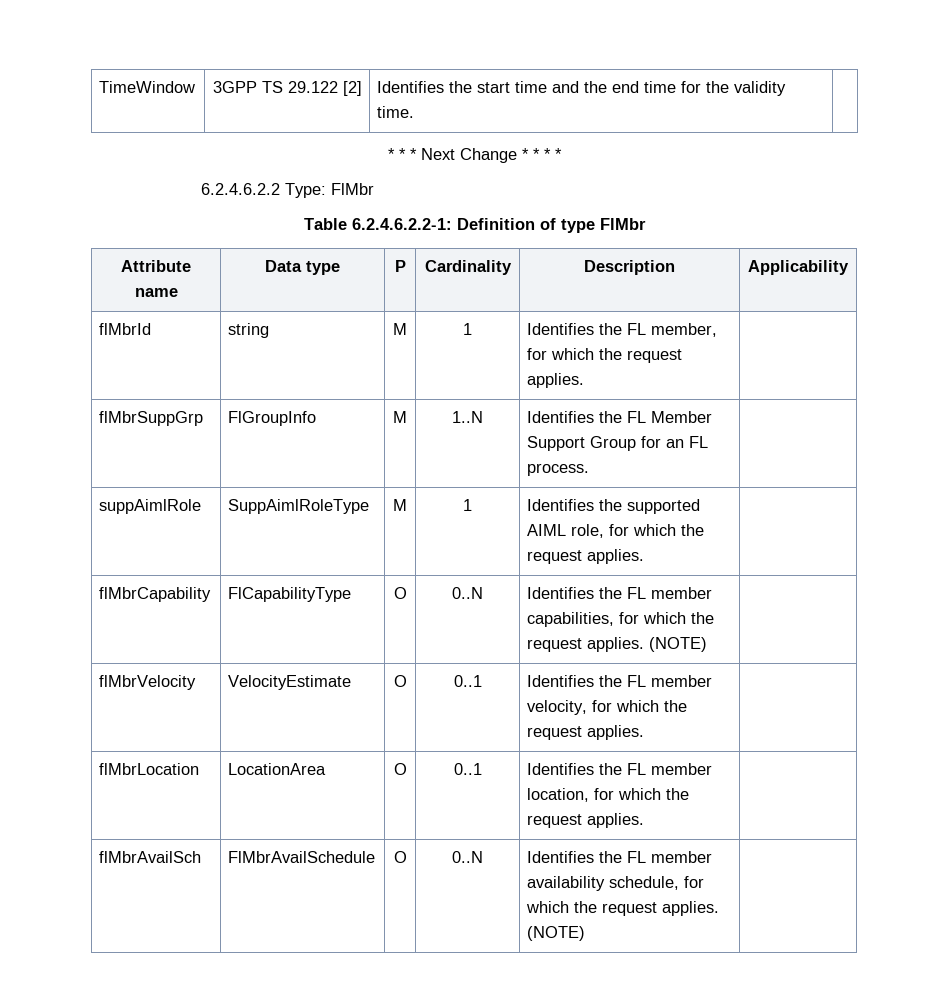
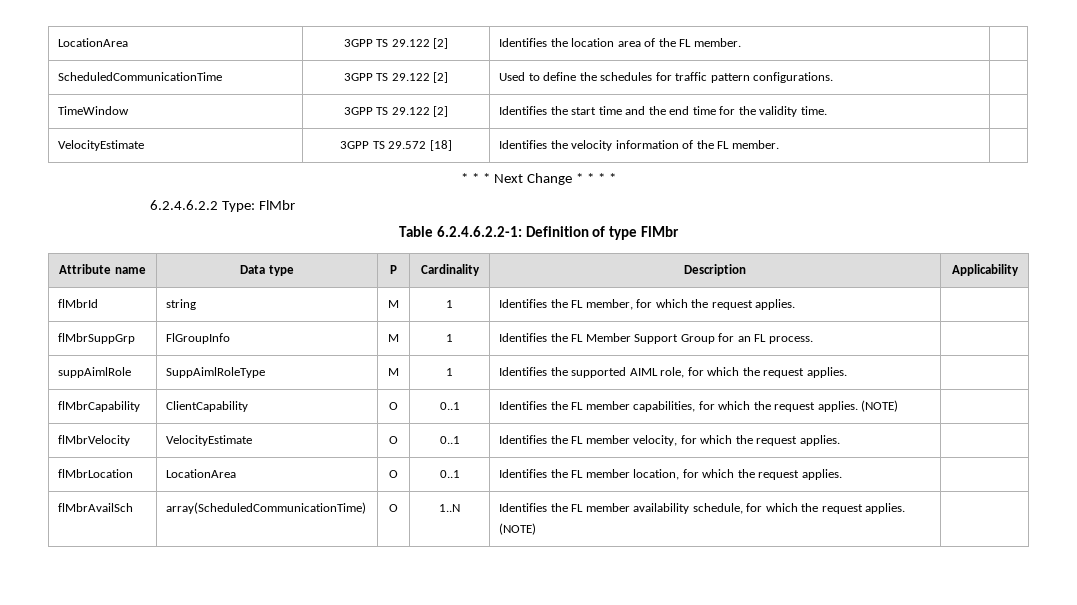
(99, 87) none -> [58,38,129,47] [343,38,449,49] [499,38,741,47] [58,72,223,81] [343,72,449,83] [499,72,834,83] LocationArea | 3GPP TS 29.122 [2] | Identifies the location area of the FL member. | // ScheduledCommunicationTime | 3GPP TS 29.122 [2] | Used to define the schedules for traffic pattern configurations. | //
(415, 112) none -> [58,140,145,151] [340,140,452,151] [499,140,779,151] // VelocityEstimate | 3GPP TS 29.572 [18] | Identifies the velocity information of the FL member. |
[452,411,483,423] 1..N -> [446,334,453,342] 1
[228,587,352,602] [393,587,407,599] [452,587,483,599] FlCapabilityType | O | 0..N -> [166,401,249,412] [389,402,398,410] [439,402,460,410] ClientCapability | O | 0..1
[228,851,376,863] [393,851,407,863] [452,851,483,863] FlMbrAvailSchedule | O | 0..N -> [166,502,367,514] [389,504,398,512] [439,504,460,512] array(ScheduledCommunicationTime) | O | 1..N

